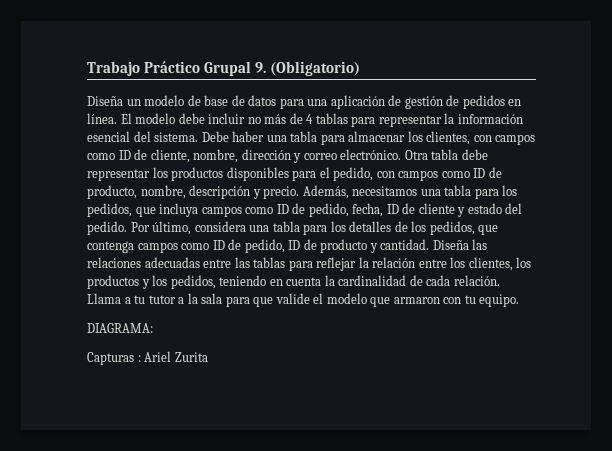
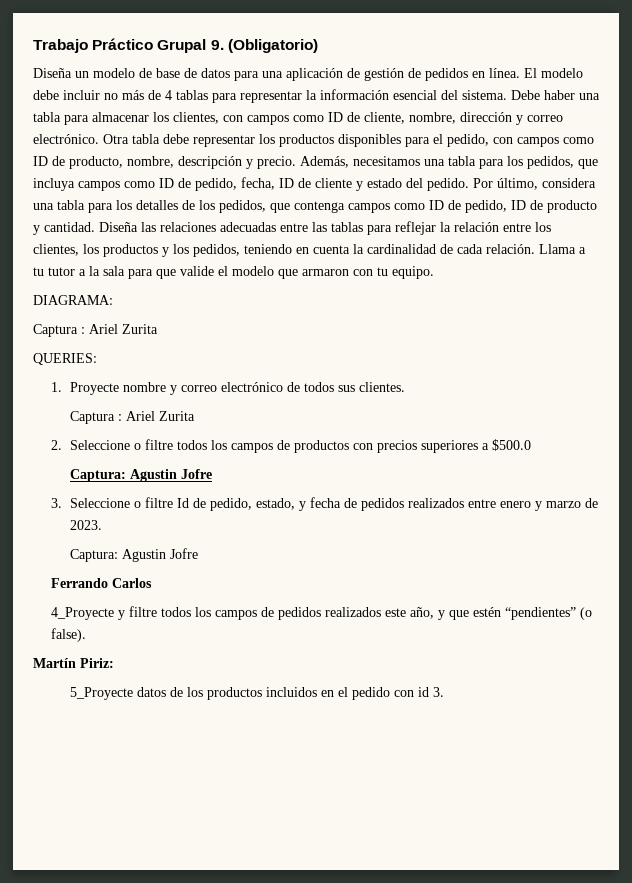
[87,351,208,365] Capturas : Ariel Zurita -> [33,324,158,337] [33,353,97,365] [51,382,405,395] [69,411,195,424] [51,439,531,453] [69,469,212,482] [51,497,598,511] [69,520,102,530] [69,548,198,562] [51,578,153,588] [51,606,593,620] [51,628,87,642] [33,658,114,668] [69,687,444,700] Captura : Ariel Zurita // QUERIES: // 1. Proyecte nombre y correo electrónico de todos sus clientes. // Captura : Ariel Zurita // 2. Seleccione o filtre todos los campos de productos con precios superiores a $500.0 // Captura: Agustin Jofre // 3. Seleccione o filtre Id de pedido, estado, y fecha de pedidos realizados entre enero y marzo de 2023. // Captura: Agustin Jofre // Ferrando Carlos // 4_Proyecte y filtre todos los campos de pedidos realizados este año, y que estén “pendientes” (o false). // Martín Piriz: // 5_Proyecte datos de los productos incluidos en el pedido con id 3.

